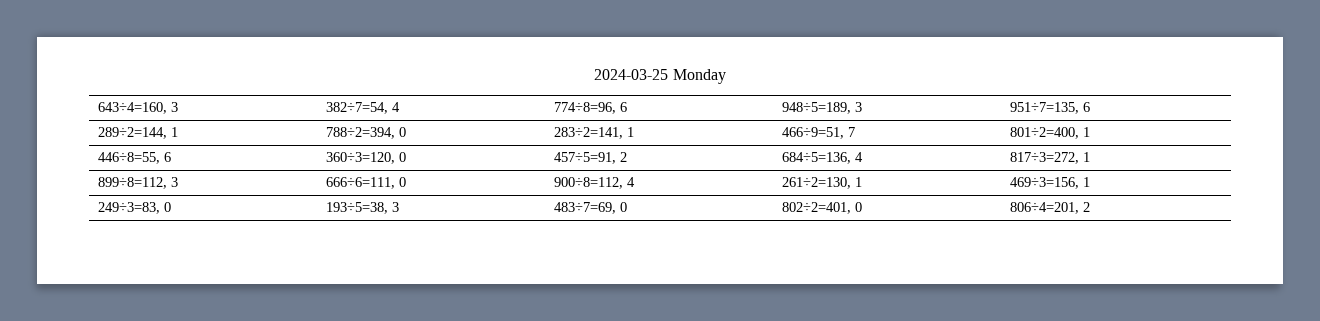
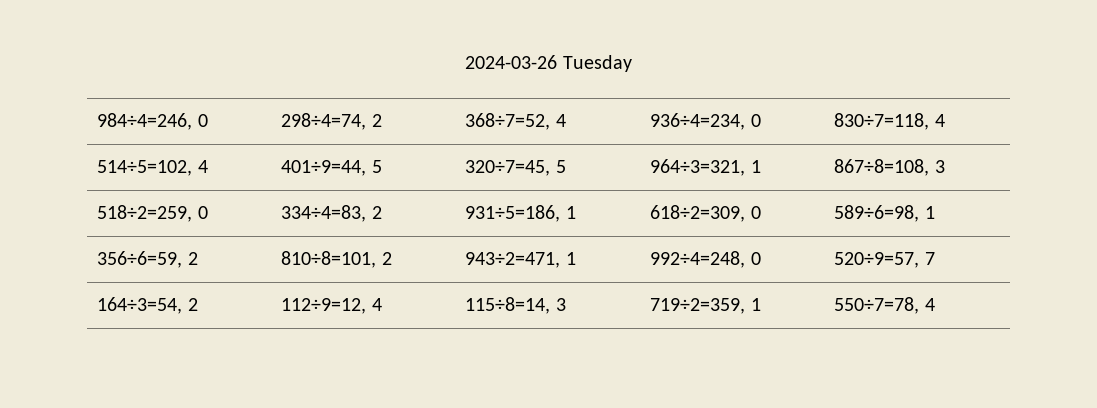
[594,69,726,84] [98,102,179,114] [326,102,401,114] [554,102,628,114] [782,102,863,114] [1010,102,1091,114] [98,127,179,139] [326,127,407,139] [554,127,635,139] [782,127,856,139] [1010,127,1091,139] [98,152,172,164] [326,152,407,164] [554,152,628,164] [782,152,864,164] [1010,152,1091,164] [98,177,179,189] [326,177,407,189] [554,177,636,189] [782,177,863,189] [1010,177,1091,189] [98,202,172,214] [326,202,400,214] [554,202,628,214] [782,202,863,214] [1010,202,1091,214] 2024-03-25 Monday // 643÷4=160, 3 | 382÷7=54, 4 | 774÷8=96, 6 | 948÷5=189, 3 | 951÷7=135, 6 // 289÷2=144, 1 | 788÷2=394, 0 | 283÷2=141, 1 | 466÷9=51, 7 | 801÷2=400, 1 // 446÷8=55, 6 | 360÷3=120, 0 | 457÷5=91, 2 | 684÷5=136, 4 | 817÷3=272, 1 // 899÷8=112, 3 | 666÷6=111, 0 | 900÷8=112, 4 | 261÷2=130, 1 | 469÷3=156, 1 // 249÷3=83, 0 | 193÷5=38, 3 | 483÷7=69, 0 | 802÷2=401, 0 | 806÷4=201, 2 -> [465,55,632,72] [97,113,208,130] [281,113,382,130] [465,113,566,130] [650,113,761,130] [834,113,945,130] [97,160,208,176] [281,160,382,176] [465,160,566,176] [650,159,761,176] [834,159,945,176] [97,205,208,222] [281,205,382,222] [465,205,576,222] [650,205,761,222] [834,205,935,222] [97,251,198,268] [281,251,392,268] [465,252,576,268] [650,251,761,268] [834,252,935,268] [97,297,198,314] [281,298,382,314] [465,297,566,314] [650,298,761,314] [834,297,935,314] 2024-03-26 Tuesday // 984÷4=246, 0 | 298÷4=74, 2 | 368÷7=52, 4 | 936÷4=234, 0 | 830÷7=118, 4 // 514÷5=102, 4 | 401÷9=44, 5 | 320÷7=45, 5 | 964÷3=321, 1 | 867÷8=108, 3 // 518÷2=259, 0 | 334÷4=83, 2 | 931÷5=186, 1 | 618÷2=309, 0 | 589÷6=98, 1 // 356÷6=59, 2 | 810÷8=101, 2 | 943÷2=471, 1 | 992÷4=248, 0 | 520÷9=57, 7 // 164÷3=54, 2 | 112÷9=12, 4 | 115÷8=14, 3 | 719÷2=359, 1 | 550÷7=78, 4

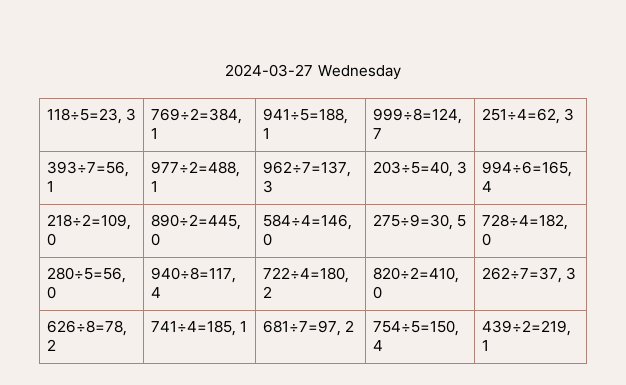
[465,55,632,72] [97,113,208,130] [281,113,382,130] [465,113,566,130] [650,113,761,130] [834,113,945,130] [97,160,208,176] [281,160,382,176] [465,160,566,176] [650,159,761,176] [834,159,945,176] [97,205,208,222] [281,205,382,222] [465,205,576,222] [650,205,761,222] [834,205,935,222] [97,251,198,268] [281,251,392,268] [465,252,576,268] [650,251,761,268] [834,252,935,268] [97,297,198,314] [281,298,382,314] [465,297,566,314] [650,298,761,314] [834,297,935,314] 2024-03-26 Tuesday // 984÷4=246, 0 | 298÷4=74, 2 | 368÷7=52, 4 | 936÷4=234, 0 | 830÷7=118, 4 // 514÷5=102, 4 | 401÷9=44, 5 | 320÷7=45, 5 | 964÷3=321, 1 | 867÷8=108, 3 // 518÷2=259, 0 | 334÷4=83, 2 | 931÷5=186, 1 | 618÷2=309, 0 | 589÷6=98, 1 // 356÷6=59, 2 | 810÷8=101, 2 | 943÷2=471, 1 | 992÷4=248, 0 | 520÷9=57, 7 // 164÷3=54, 2 | 112÷9=12, 4 | 115÷8=14, 3 | 719÷2=359, 1 | 550÷7=78, 4 -> [225,64,401,80] [46,108,136,124] [150,108,242,124] [150,128,158,139] [262,108,348,124] [262,128,270,139] [372,108,462,124] [372,128,382,139] [481,108,574,124] [46,161,129,177] [46,181,54,192] [150,161,240,177] [150,181,158,192] [262,161,351,177] [262,180,273,193] [372,161,467,177] [481,161,572,177] [481,181,492,192] [46,214,131,230] [46,233,56,246] [150,214,241,230] [150,233,160,246] [262,214,352,230] [262,233,272,246] [372,214,466,230] [481,214,568,230] [481,233,491,246] [46,267,126,283] [46,286,56,299] [150,267,236,283] [150,287,161,298] [262,267,349,283] [262,286,272,298] [372,267,459,283] [372,286,382,299] [481,267,576,283] [46,320,127,336] [46,339,56,351] [150,320,247,336] [262,320,354,336] [372,320,459,336] [372,340,383,351] [481,320,571,336] [481,340,489,351] 2024-03-27 Wednesday // 118÷5=23, 3 | 769÷2=384, 1 | 941÷5=188, 1 | 999÷8=124, 7 | 251÷4=62, 3 // 393÷7=56, 1 | 977÷2=488, 1 | 962÷7=137, 3 | 203÷5=40, 3 | 994÷6=165, 4 // 218÷2=109, 0 | 890÷2=445, 0 | 584÷4=146, 0 | 275÷9=30, 5 | 728÷4=182, 0 // 280÷5=56, 0 | 940÷8=117, 4 | 722÷4=180, 2 | 820÷2=410, 0 | 262÷7=37, 3 // 626÷8=78, 2 | 741÷4=185, 1 | 681÷7=97, 2 | 754÷5=150, 4 | 439÷2=219, 1

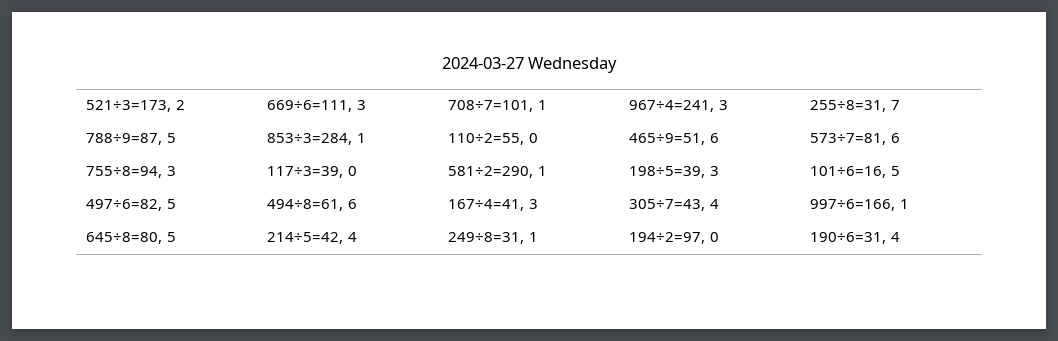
[46,108,136,124] [150,108,242,124] [150,128,158,139] [262,108,348,124] [262,128,270,139] [372,108,462,124] [372,128,382,139] [481,108,574,124] [46,161,129,177] [46,181,54,192] [150,161,240,177] [150,181,158,192] [262,161,351,177] [262,180,273,193] [372,161,467,177] [481,161,572,177] [481,181,492,192] [46,214,131,230] [46,233,56,246] [150,214,241,230] [150,233,160,246] [262,214,352,230] [262,233,272,246] [372,214,466,230] [481,214,568,230] [481,233,491,246] [46,267,126,283] [46,286,56,299] [150,267,236,283] [150,287,161,298] [262,267,349,283] [262,286,272,298] [372,267,459,283] [372,286,382,299] [481,267,576,283] [46,320,127,336] [46,339,56,351] [150,320,247,336] [262,320,354,336] [372,320,459,336] [372,340,383,351] [481,320,571,336] [481,340,489,351] 118÷5=23, 3 | 769÷2=384, 1 | 941÷5=188, 1 | 999÷8=124, 7 | 251÷4=62, 3 // 393÷7=56, 1 | 977÷2=488, 1 | 962÷7=137, 3 | 203÷5=40, 3 | 994÷6=165, 4 // 218÷2=109, 0 | 890÷2=445, 0 | 584÷4=146, 0 | 275÷9=30, 5 | 728÷4=182, 0 // 280÷5=56, 0 | 940÷8=117, 4 | 722÷4=180, 2 | 820÷2=410, 0 | 262÷7=37, 3 // 626÷8=78, 2 | 741÷4=185, 1 | 681÷7=97, 2 | 754÷5=150, 4 | 439÷2=219, 1 -> [86,100,185,112] [267,100,366,112] [448,100,547,112] [629,100,728,112] [810,100,900,112] [86,133,176,145] [267,133,366,145] [448,133,538,145] [629,133,719,145] [810,133,900,145] [86,166,176,178] [267,166,357,178] [448,166,547,178] [629,166,719,178] [810,166,900,178] [86,199,176,211] [267,199,357,211] [448,199,538,211] [629,199,719,211] [810,199,909,211] [86,232,176,244] [267,232,357,244] [448,232,538,244] [629,232,719,244] [810,232,900,244] 521÷3=173, 2 | 669÷6=111, 3 | 708÷7=101, 1 | 967÷4=241, 3 | 255÷8=31, 7 // 788÷9=87, 5 | 853÷3=284, 1 | 110÷2=55, 0 | 465÷9=51, 6 | 573÷7=81, 6 // 755÷8=94, 3 | 117÷3=39, 0 | 581÷2=290, 1 | 198÷5=39, 3 | 101÷6=16, 5 // 497÷6=82, 5 | 494÷8=61, 6 | 167÷4=41, 3 | 305÷7=43, 4 | 997÷6=166, 1 // 645÷8=80, 5 | 214÷5=42, 4 | 249÷8=31, 1 | 194÷2=97, 0 | 190÷6=31, 4

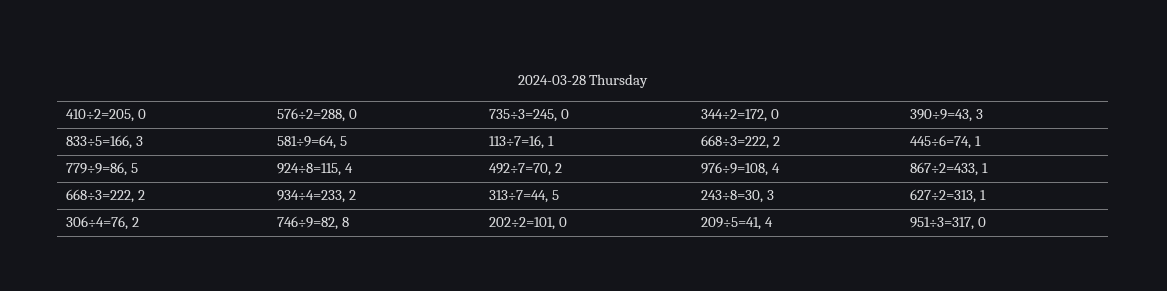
[441,57,618,73] [86,100,185,112] [267,100,366,112] [448,100,547,112] [629,100,728,112] [810,100,900,112] [86,133,176,145] [267,133,366,145] [448,133,538,145] [629,133,719,145] [810,133,900,145] [86,166,176,178] [267,166,357,178] [448,166,547,178] [629,166,719,178] [810,166,900,178] [86,199,176,211] [267,199,357,211] [448,199,538,211] [629,199,719,211] [810,199,909,211] [86,232,176,244] [267,232,357,244] [448,232,538,244] [629,232,719,244] [810,232,900,244] 2024-03-27 Wednesday // 521÷3=173, 2 | 669÷6=111, 3 | 708÷7=101, 1 | 967÷4=241, 3 | 255÷8=31, 7 // 788÷9=87, 5 | 853÷3=284, 1 | 110÷2=55, 0 | 465÷9=51, 6 | 573÷7=81, 6 // 755÷8=94, 3 | 117÷3=39, 0 | 581÷2=290, 1 | 198÷5=39, 3 | 101÷6=16, 5 // 497÷6=82, 5 | 494÷8=61, 6 | 167÷4=41, 3 | 305÷7=43, 4 | 997÷6=166, 1 // 645÷8=80, 5 | 214÷5=42, 4 | 249÷8=31, 1 | 194÷2=97, 0 | 190÷6=31, 4 -> [517,74,649,88] [65,109,146,122] [276,108,357,122] [488,109,569,122] [700,109,779,122] [909,109,983,122] [65,135,143,149] [276,135,347,149] [488,135,554,149] [700,135,780,149] [909,135,981,149] [65,162,138,176] [276,163,353,176] [488,163,562,176] [700,162,780,176] [909,162,988,176] [65,189,145,203] [276,190,356,203] [488,190,559,203] [700,190,774,203] [909,189,986,203] [65,216,139,230] [276,216,349,230] [488,217,567,230] [700,217,773,230] [909,217,986,230] 2024-03-28 Thursday // 410÷2=205, 0 | 576÷2=288, 0 | 735÷3=245, 0 | 344÷2=172, 0 | 390÷9=43, 3 // 833÷5=166, 3 | 581÷9=64, 5 | 113÷7=16, 1 | 668÷3=222, 2 | 445÷6=74, 1 // 779÷9=86, 5 | 924÷8=115, 4 | 492÷7=70, 2 | 976÷9=108, 4 | 867÷2=433, 1 // 668÷3=222, 2 | 934÷4=233, 2 | 313÷7=44, 5 | 243÷8=30, 3 | 627÷2=313, 1 // 306÷4=76, 2 | 746÷9=82, 8 | 202÷2=101, 0 | 209÷5=41, 4 | 951÷3=317, 0

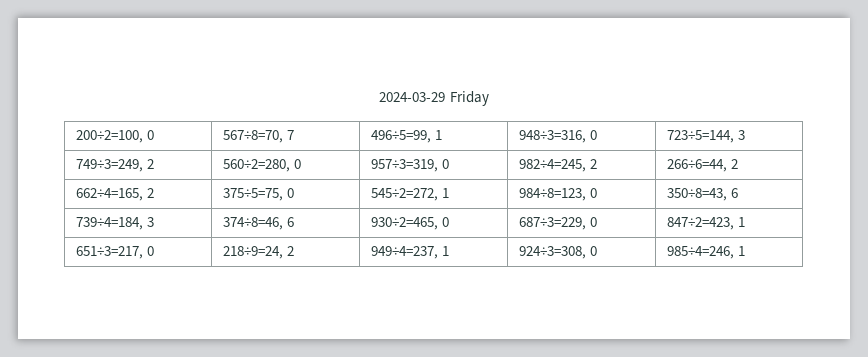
[517,74,649,88] [65,109,146,122] [276,108,357,122] [488,109,569,122] [700,109,779,122] [909,109,983,122] [65,135,143,149] [276,135,347,149] [488,135,554,149] [700,135,780,149] [909,135,981,149] [65,162,138,176] [276,163,353,176] [488,163,562,176] [700,162,780,176] [909,162,988,176] [65,189,145,203] [276,190,356,203] [488,190,559,203] [700,190,774,203] [909,189,986,203] [65,216,139,230] [276,216,349,230] [488,217,567,230] [700,217,773,230] [909,217,986,230] 2024-03-28 Thursday // 410÷2=205, 0 | 576÷2=288, 0 | 735÷3=245, 0 | 344÷2=172, 0 | 390÷9=43, 3 // 833÷5=166, 3 | 581÷9=64, 5 | 113÷7=16, 1 | 668÷3=222, 2 | 445÷6=74, 1 // 779÷9=86, 5 | 924÷8=115, 4 | 492÷7=70, 2 | 976÷9=108, 4 | 867÷2=433, 1 // 668÷3=222, 2 | 934÷4=233, 2 | 313÷7=44, 5 | 243÷8=30, 3 | 627÷2=313, 1 // 306÷4=76, 2 | 746÷9=82, 8 | 202÷2=101, 0 | 209÷5=41, 4 | 951÷3=317, 0 -> [379,91,489,106] [75,130,154,143] [222,130,294,143] [370,130,442,143] [518,130,597,143] [666,130,745,143] [75,159,154,172] [222,159,301,172] [370,159,449,172] [518,159,597,172] [666,159,738,172] [75,188,154,201] [222,188,294,201] [370,188,449,201] [518,188,597,201] [666,188,738,201] [75,217,154,230] [222,217,294,230] [370,217,449,230] [518,217,597,230] [666,217,745,230] [75,246,154,259] [222,246,294,259] [370,246,449,259] [518,246,597,259] [666,246,745,259] 2024-03-29 Friday // 200÷2=100, 0 | 567÷8=70, 7 | 496÷5=99, 1 | 948÷3=316, 0 | 723÷5=144, 3 // 749÷3=249, 2 | 560÷2=280, 0 | 957÷3=319, 0 | 982÷4=245, 2 | 266÷6=44, 2 // 662÷4=165, 2 | 375÷5=75, 0 | 545÷2=272, 1 | 984÷8=123, 0 | 350÷8=43, 6 // 739÷4=184, 3 | 374÷8=46, 6 | 930÷2=465, 0 | 687÷3=229, 0 | 847÷2=423, 1 // 651÷3=217, 0 | 218÷9=24, 2 | 949÷4=237, 1 | 924÷3=308, 0 | 985÷4=246, 1

